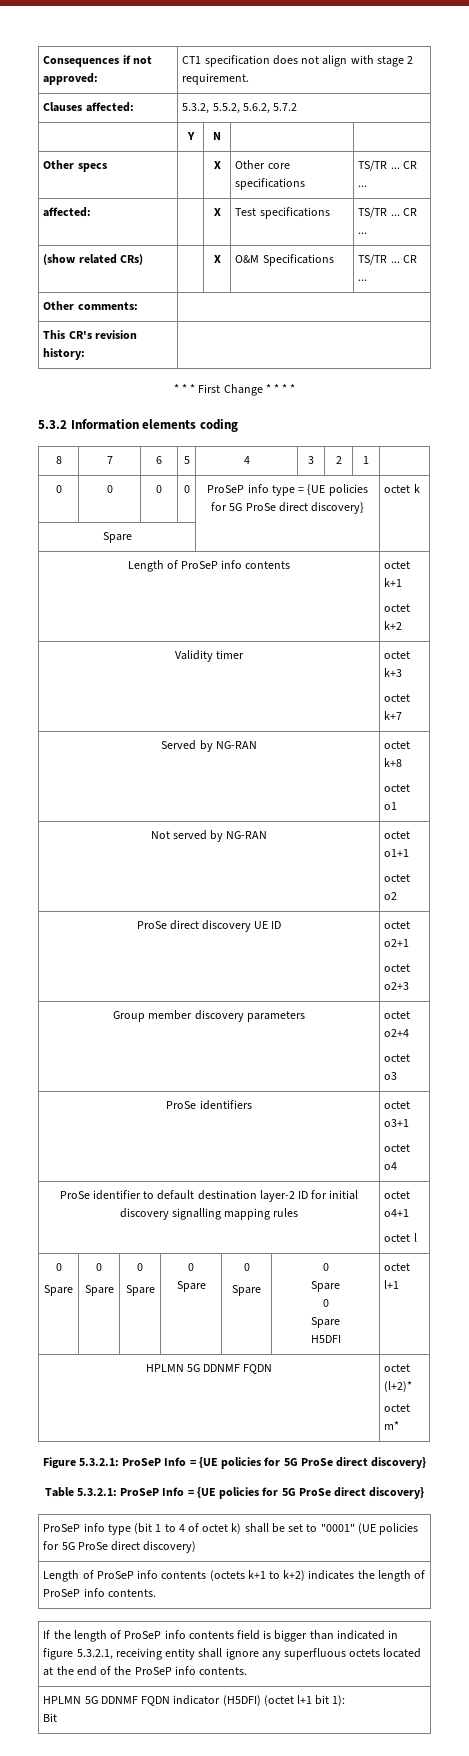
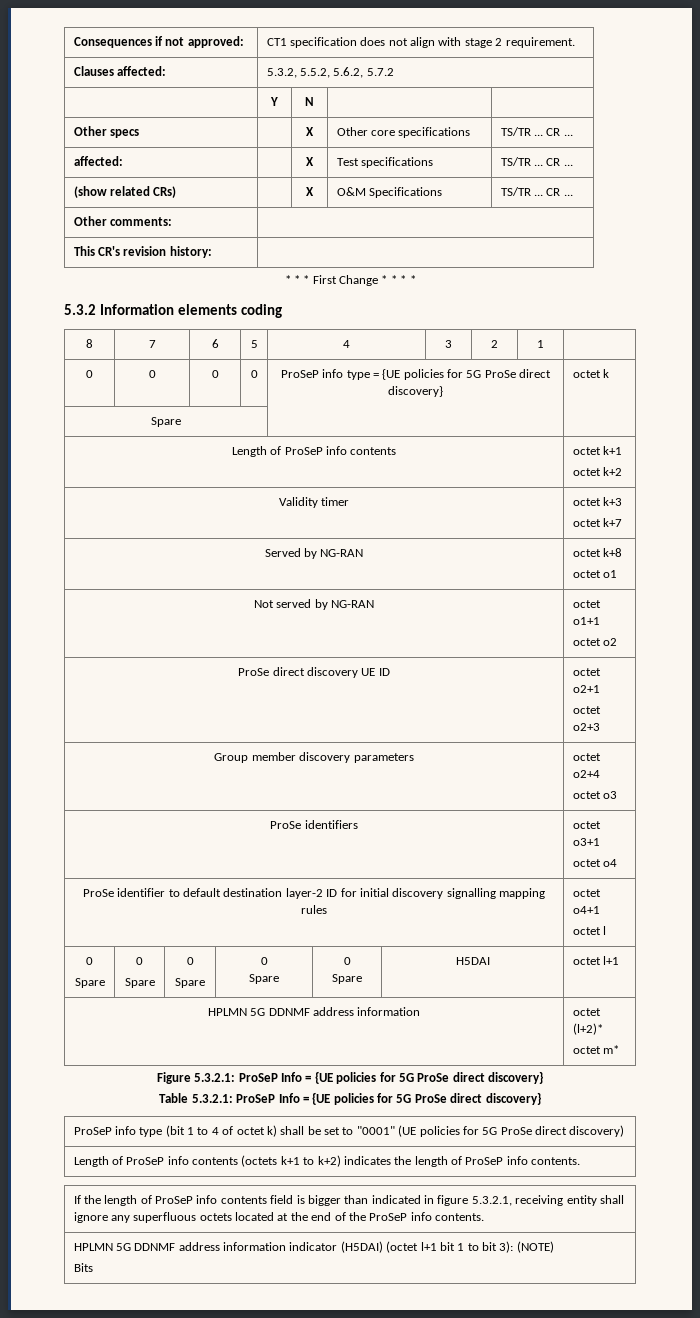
[322,1263,329,1271] [311,1281,340,1292] [322,1299,329,1307] [311,1317,340,1328] [310,1335,341,1343] 0 // Spare // 0 // Spare // H5DFI -> [455,957,490,965] H5DAI
[243,1364,273,1374] FQDN -> [312,1007,421,1016] address information
[141,1695,346,1706] [43,1713,58,1722] FQDN indicator (H5DFI) (octet l+1 bit 1): // Bit -> [178,1241,554,1253] [73,1263,93,1272] address information indicator (H5DAI) (octet l+1 bit 1 to bit 3): (NOTE) // Bits

